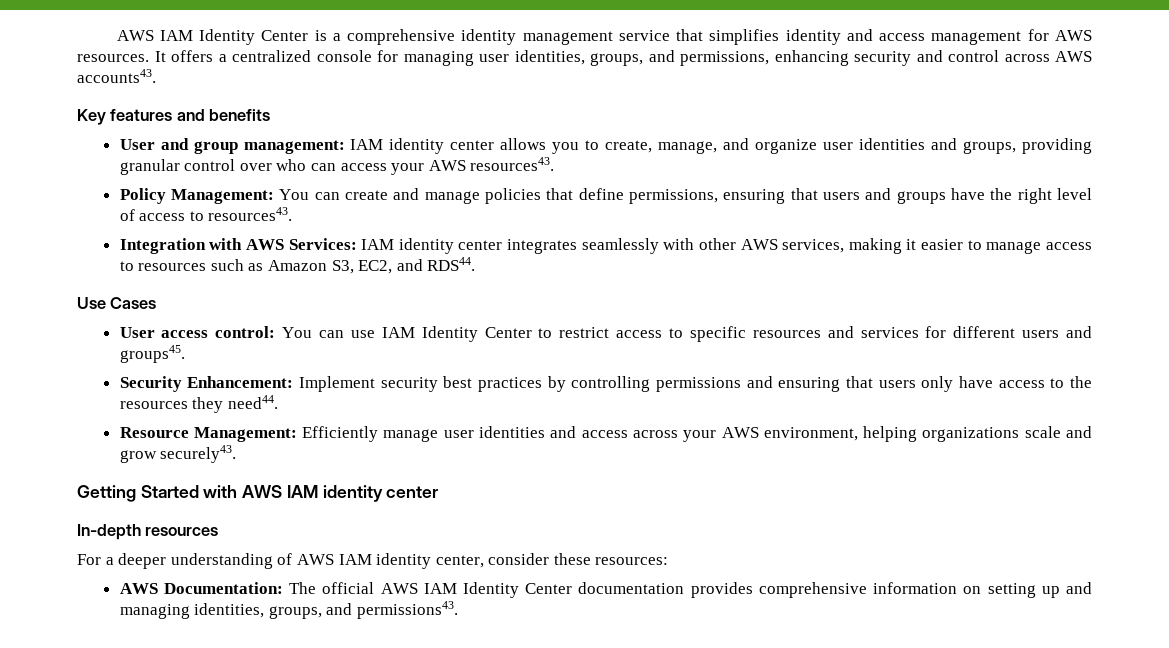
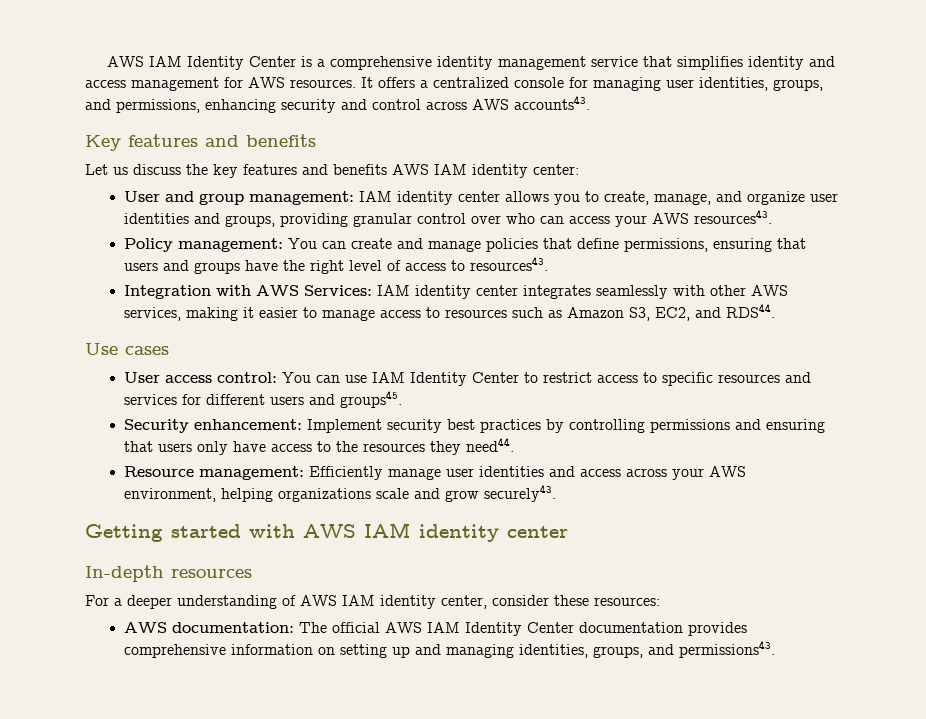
(271, 115) none -> [85,164,579,178] // Let us discuss the key features and benefits AWS IAM identity center:
[170,189,274,204] Management: -> [178,238,284,252] management:
[110,297,157,309] Cases -> [125,346,169,355] cases
[187,376,294,388] Enhancement: -> [194,419,303,430] enhancement:
[193,427,297,442] Management: -> [199,466,305,480] management:
[140,485,199,498] Started -> [171,524,241,538] started
[163,582,283,594] Documentation: -> [172,622,295,633] documentation:

